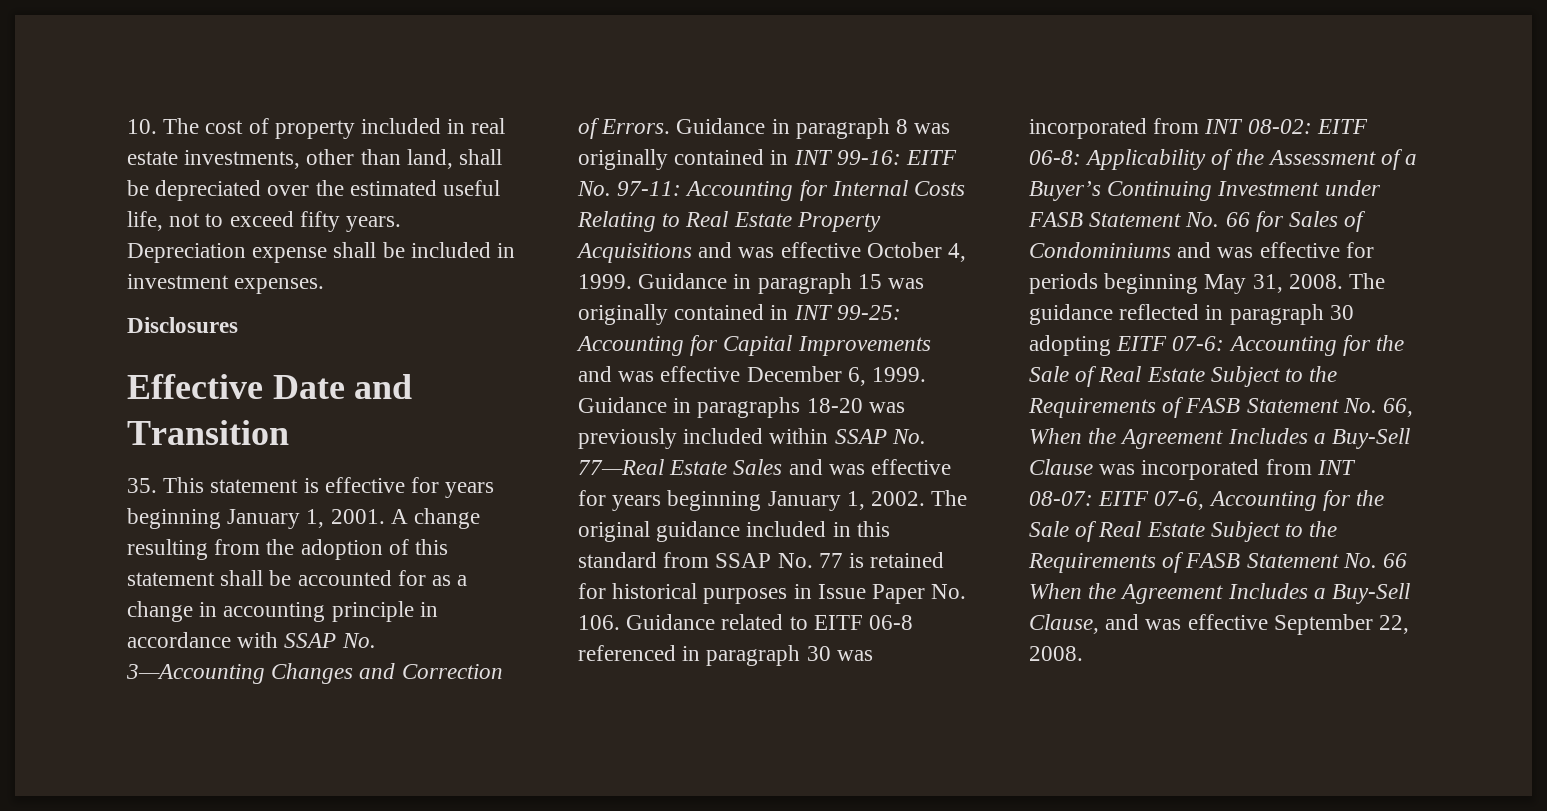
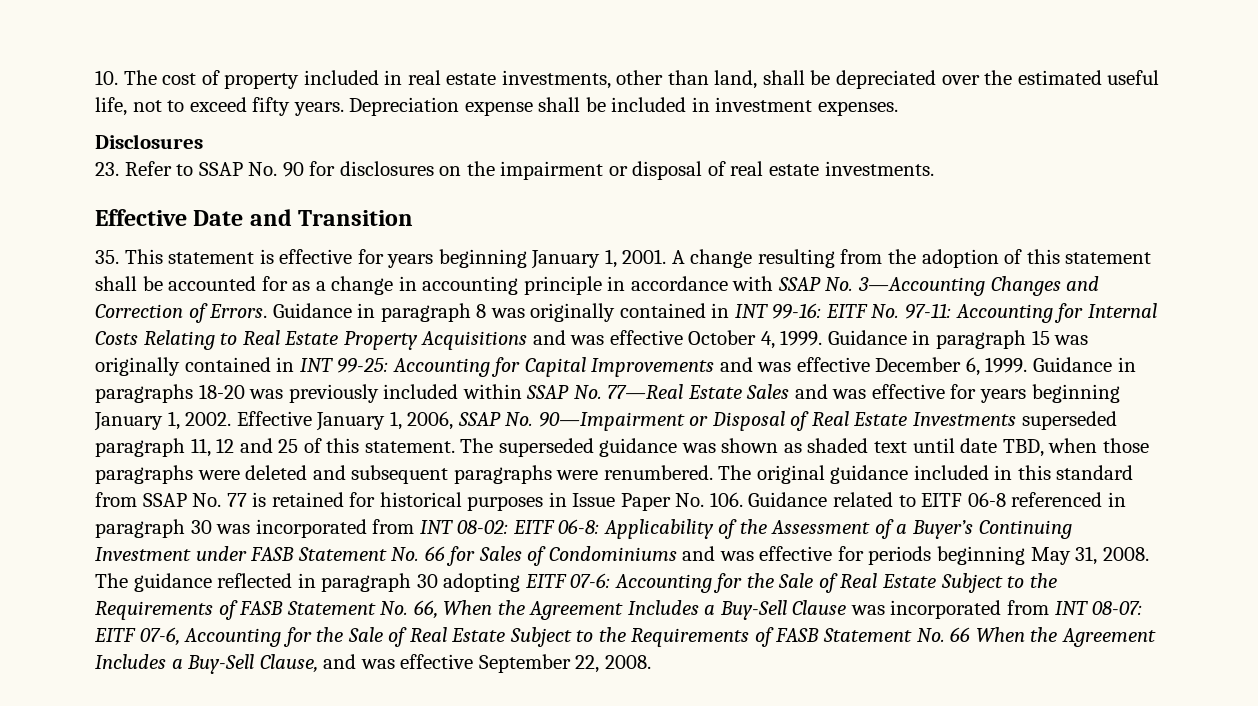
(238, 325) none -> [95,161,934,180] // 23. Refer to SSAP No. 90 for disclosures on the impairment or disposal of real estate investments.
(926, 498) none -> [236,411,1117,431] [95,438,1149,457] [95,465,713,484] Effective January 1, 2006, SSAP No. 90—Impairment or Disposal of Real Estate Investments superseded paragraph 11, 12 and 25 of this statement. The superseded guidance was shown as shaded text until date TBD, when those paragraphs were deleted and subsequent paragraphs were renumbered.

